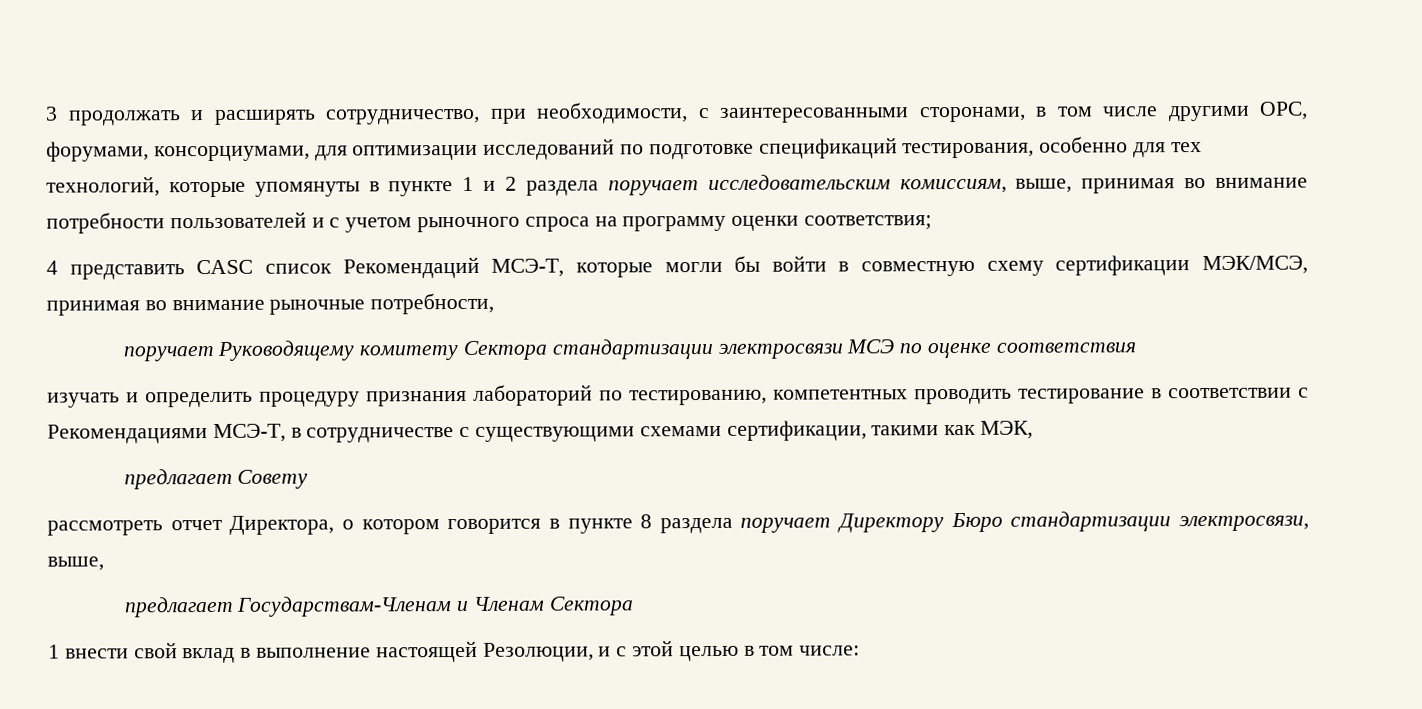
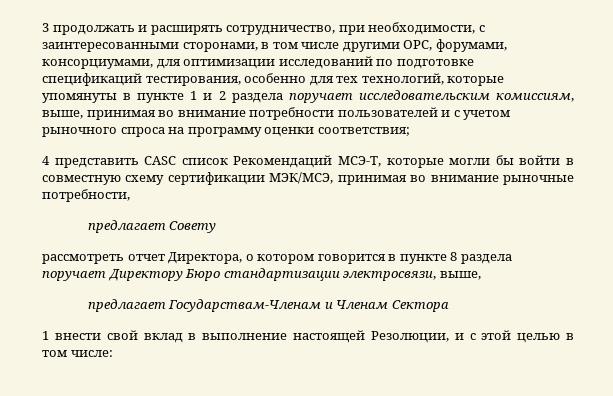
[122,338,1136,362] [47,384,1309,408] [47,420,1034,444] // поручает Руководящему комитету Сектора стандартизации электросвязи МСЭ по оценке соответствия // изучать и определить процедуру признания лабораторий по тестированию, компетентных проводить тестирование в соответствии с Рекомендациями МСЭ-Т, в сотрудничестве с существующими схемами сертификации, такими как МЭК, -> (130, 195) none

